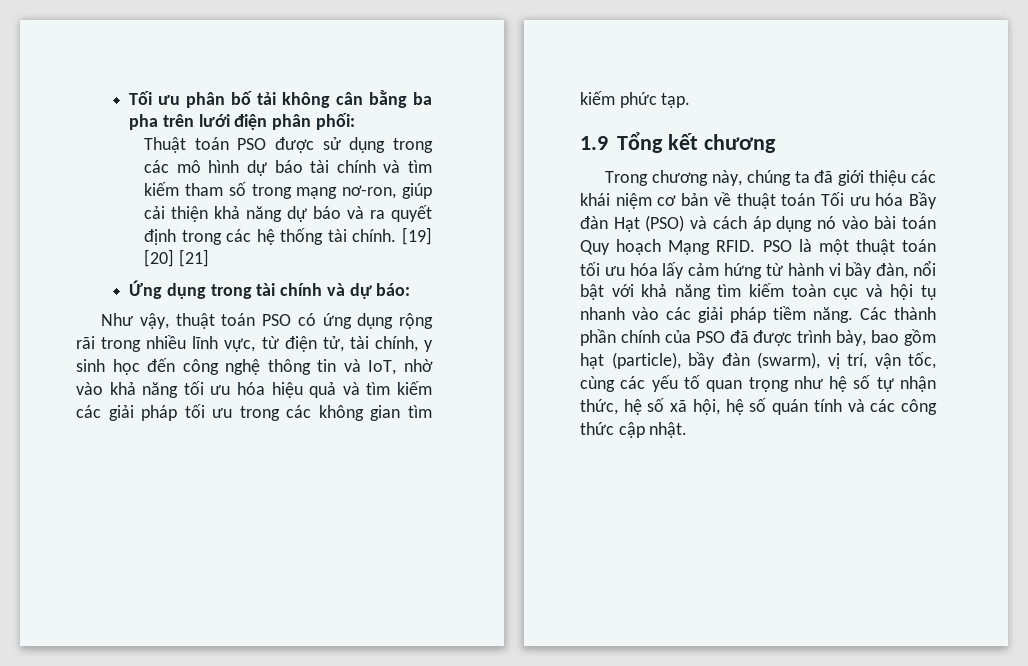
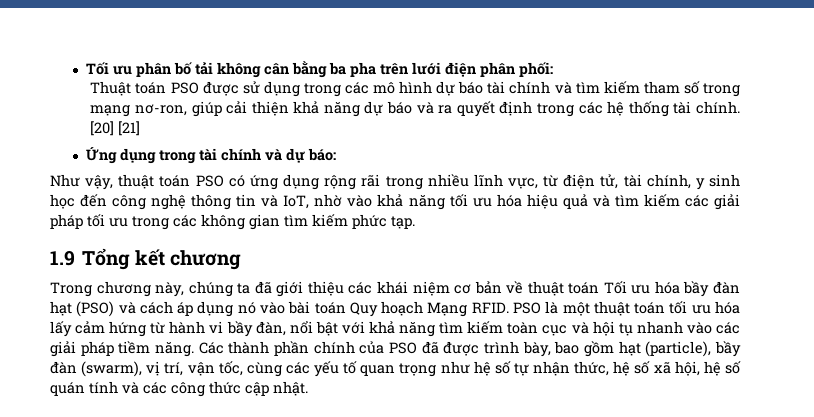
[402,227,432,245] [19] -> (740, 107) none
[909,192,937,209] [580,216,640,232] Bầy đàn Hạt -> [683,281,740,297] [50,301,72,316] bầy đàn hạt

